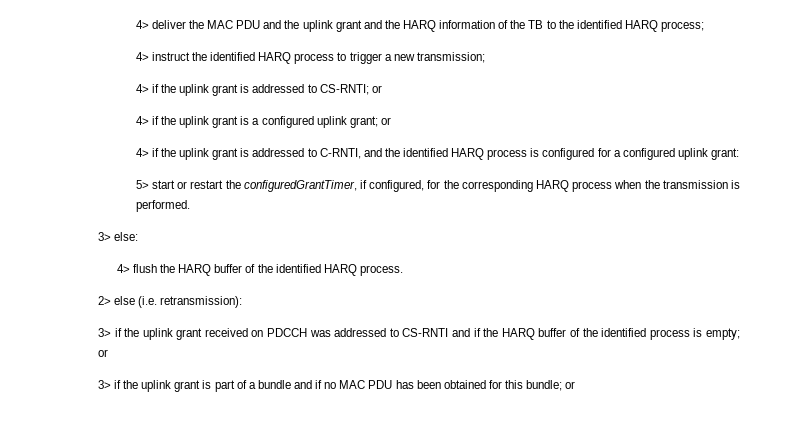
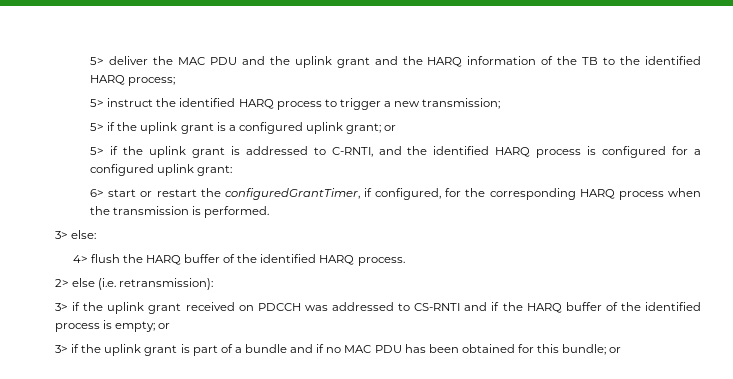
[135,20,149,29] 4> -> [90,57,105,65] 5>
[135,52,149,61] 4> -> [90,99,105,107] 5>
[135,84,382,96] [135,116,149,125] 4> if the uplink grant is addressed to CS-RNTI; or // 4> -> [90,123,105,131] 5>
[135,148,149,157] 4> -> [90,147,105,155] 5>
[135,180,149,189] 5> -> [90,189,105,197] 6>

